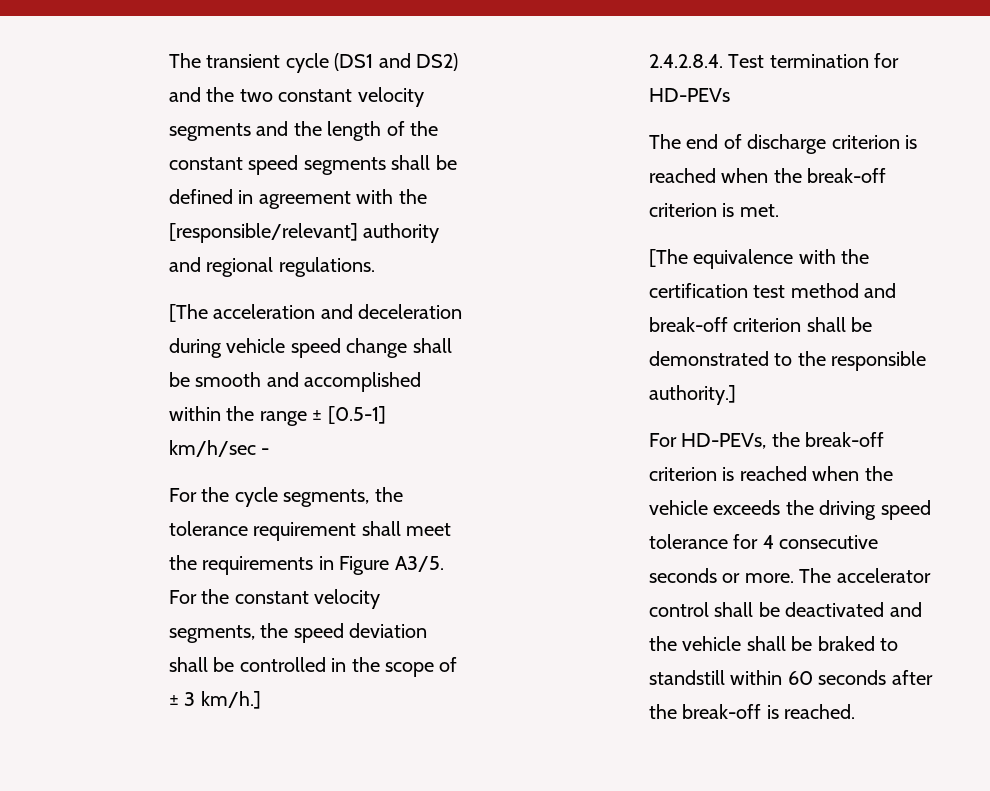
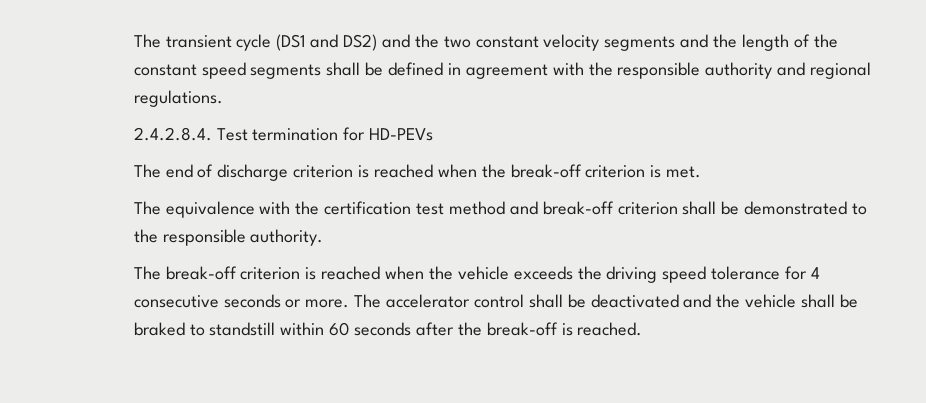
[169,223,358,243] [responsible/relevant] -> [617,62,701,79] responsible
[169,304,463,322] [169,338,452,358] [169,372,422,392] [169,406,386,426] [169,440,270,457] [169,487,403,507] [169,521,452,541] [169,555,444,575] [169,589,381,609] [169,623,428,643] [169,657,458,677] [169,691,261,709] // [The acceleration and deceleration during vehicle speed change shall be smooth and accomplished within the range ± [0.5-1] km/h/sec - // For the cycle segments, the tolerance requirement shall meet the requirements in Figure A3/5. For the constant velocity segments, the speed deviation shall be controlled in the scope of ± 3 km/h.] -> (223, 98) none
[649,249,688,267] [The -> [133,201,161,215] The
[649,385,736,405] [649,432,800,449] authority.] // For HD-PEVs, the -> [250,229,324,246] [133,266,161,280] authority. // The

